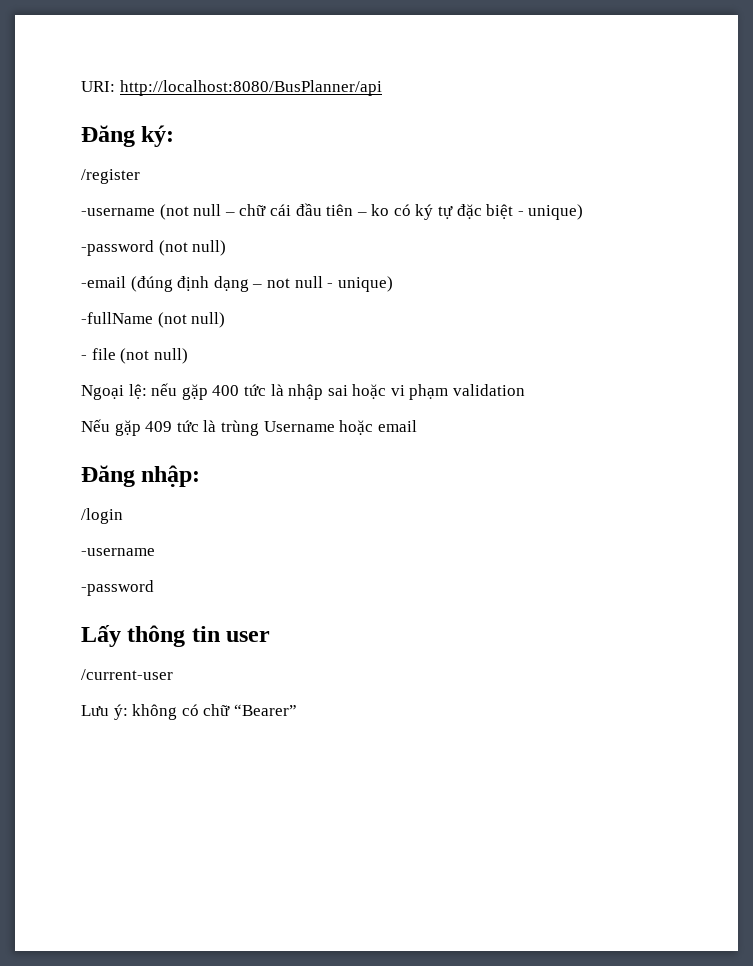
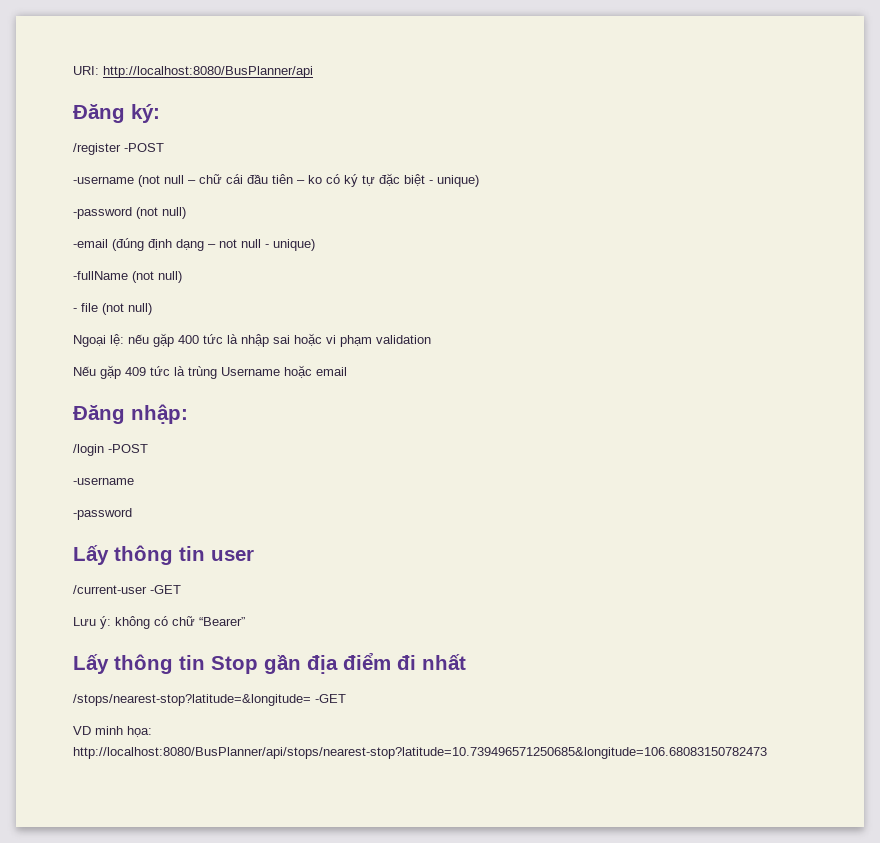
(140, 176) none -> [124,143,164,152] -POST
(123, 516) none -> [108,444,148,453] -POST
(173, 674) none -> [150,585,181,594] -GET
(297, 710) none -> [73,653,466,674] [73,694,346,706] [73,726,152,737] [73,747,767,759] // Lấy thông tin Stop gần địa điểm đi nhất // /stops/nearest-stop?latitude=&longitude= -GET // VD minh họa: http://localhost:8080/BusPlanner/api/stops/nearest-stop?latitude=10.739496571250685&longitude=106.68083150782473

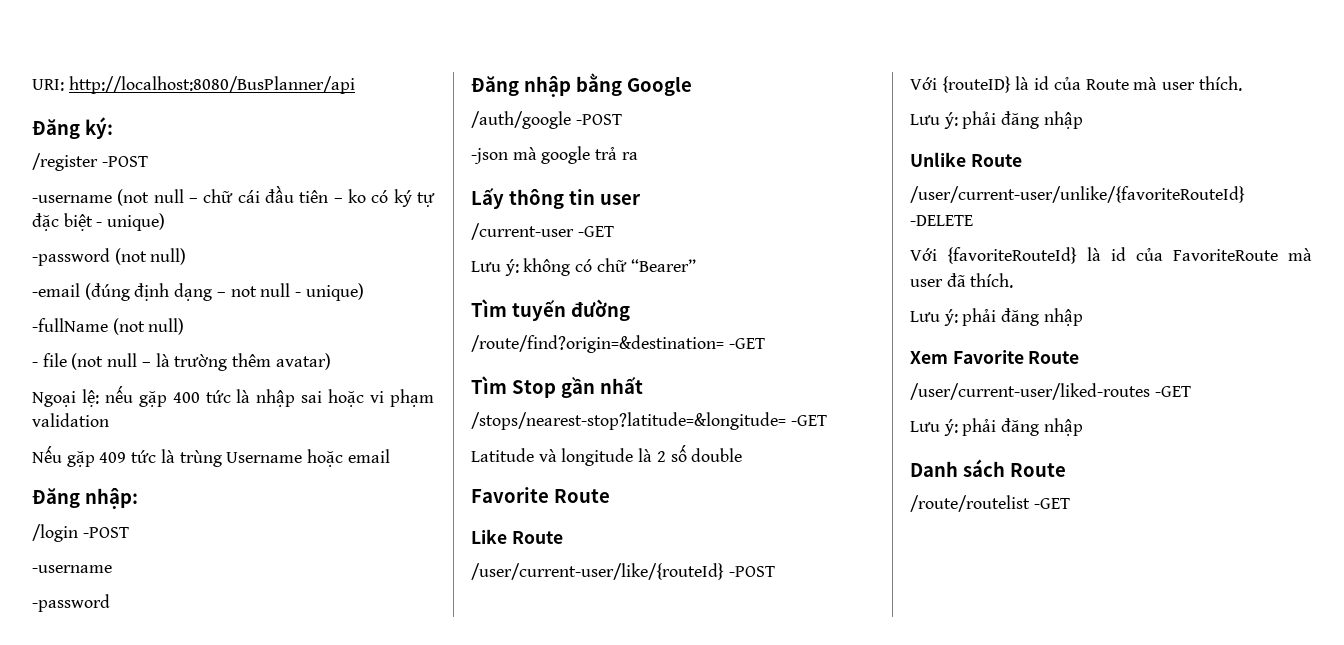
[128,303,152,315] null) -> [107,353,331,371] null – là trường thêm avatar)
(132, 514) none -> [471,73,692,97] [471,111,622,129] [471,146,638,164] // Đăng nhập bằng Google // /auth/google -POST // -json mà google trả ra
[73,653,466,674] [73,694,346,706] [73,726,152,737] [73,747,767,759] Lấy thông tin Stop gần địa điểm đi nhất // /stops/nearest-stop?latitude=&longitude= -GET // VD minh họa: http://localhost:8080/BusPlanner/api/stops/nearest-stop?latitude=10.739496571250685&longitude=106.68083150782473 -> [471,299,630,321] [471,335,765,353] [471,376,643,398] [471,412,827,430] [471,444,743,466] [471,487,610,503] [471,529,563,544] [471,563,775,580] [910,76,1242,93] [910,111,1083,129] [910,152,1022,167] [910,186,1245,203] [910,215,973,226] [910,247,1312,264] [910,273,1014,288] [910,308,1083,326] [910,350,1080,364] [910,383,1191,400] [910,418,1083,436] [910,459,1066,477] [910,495,1070,512] Tìm tuyến đường // /route/find?origin=&destination= -GET // Tìm Stop gần nhất // /stops/nearest-stop?latitude=&longitude= -GET // Latitude và longitude là 2 số double // Favorite Route // Like Route // /user/current-user/like/{routeId} -POST // Với {routeID} là id của Route mà user thích. // Lưu ý: phải đăng nhập // Unlike Route // /user/current-user/unlike/{favoriteRouteId} -DELETE // Với {favoriteRouteId} là id của FavoriteRoute mà user đã thích. // Lưu ý: phải đăng nhập // Xem Favorite Route // /user/current-user/liked-routes -GET // Lưu ý: phải đăng nhập // Danh sách Route // /route/routelist -GET

